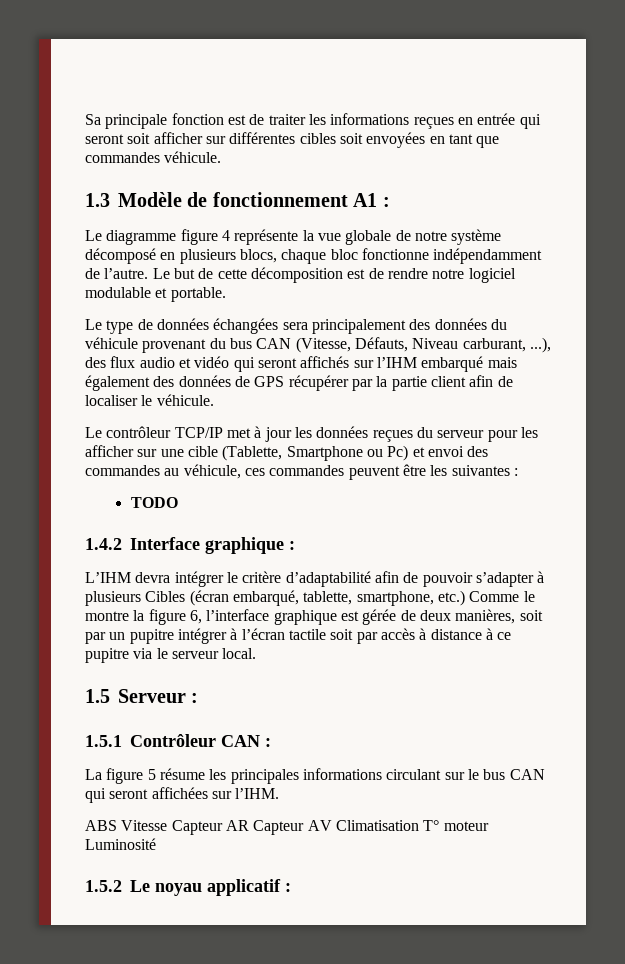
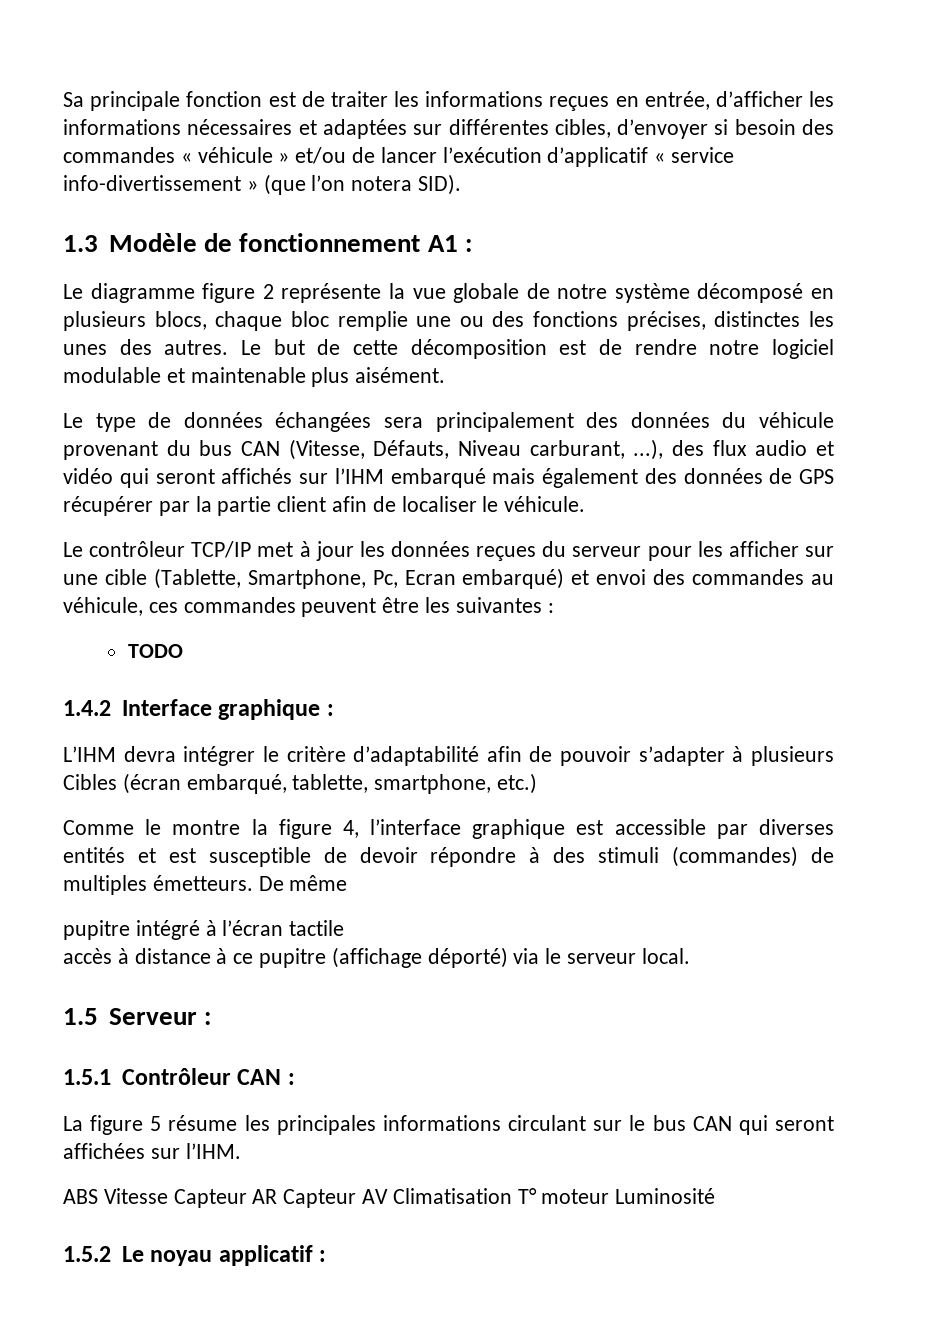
[477,113,541,129] [85,132,500,148] [85,151,222,163] entrée qui seront soit afficher sur différentes cibles soit envoyées en tant que commandes véhicule. -> [644,91,834,110] [63,119,834,139] [63,147,735,167] [63,174,462,195] entrée, d’afficher les informations nécessaires et adaptées sur différentes cibles, d’envoyer si besoin des commandes « véhicule » et/ou de lancer l’exécution d’applicatif « service info-divertissement » (que l’on notera SID).
[221,230,230,241] 4 -> [262,284,274,299] 2
[361,248,543,264] [85,268,149,279] fonctionne indépendamment de l’autre. -> [337,311,834,331] [63,339,229,355] remplie une ou des fonctions précises, distinctes les unes des autres.
[170,287,226,302] portable. -> [190,367,446,387] maintenable plus aisément.
[286,445,409,461] Smartphone ou Pc) -> [247,568,565,589] Smartphone, Pc, Ecran embarqué)
(465, 598) none -> (538, 783) //
[189,610,202,624] 6, -> [342,820,359,838] 4,
[362,609,543,625] [85,628,227,644] gérée de deux manières, soit par un pupitre intégrer -> [614,819,834,839] [63,846,834,867] [63,875,348,895] [63,920,200,940] accessible par diverses entités et est susceptible de devoir répondre à des stimuli (commandes) de multiples émetteurs. De même // pupitre intégré
[330,629,378,644] soit par -> (345, 928) //
(129, 655) none -> [331,947,508,968] (affichage déporté)

